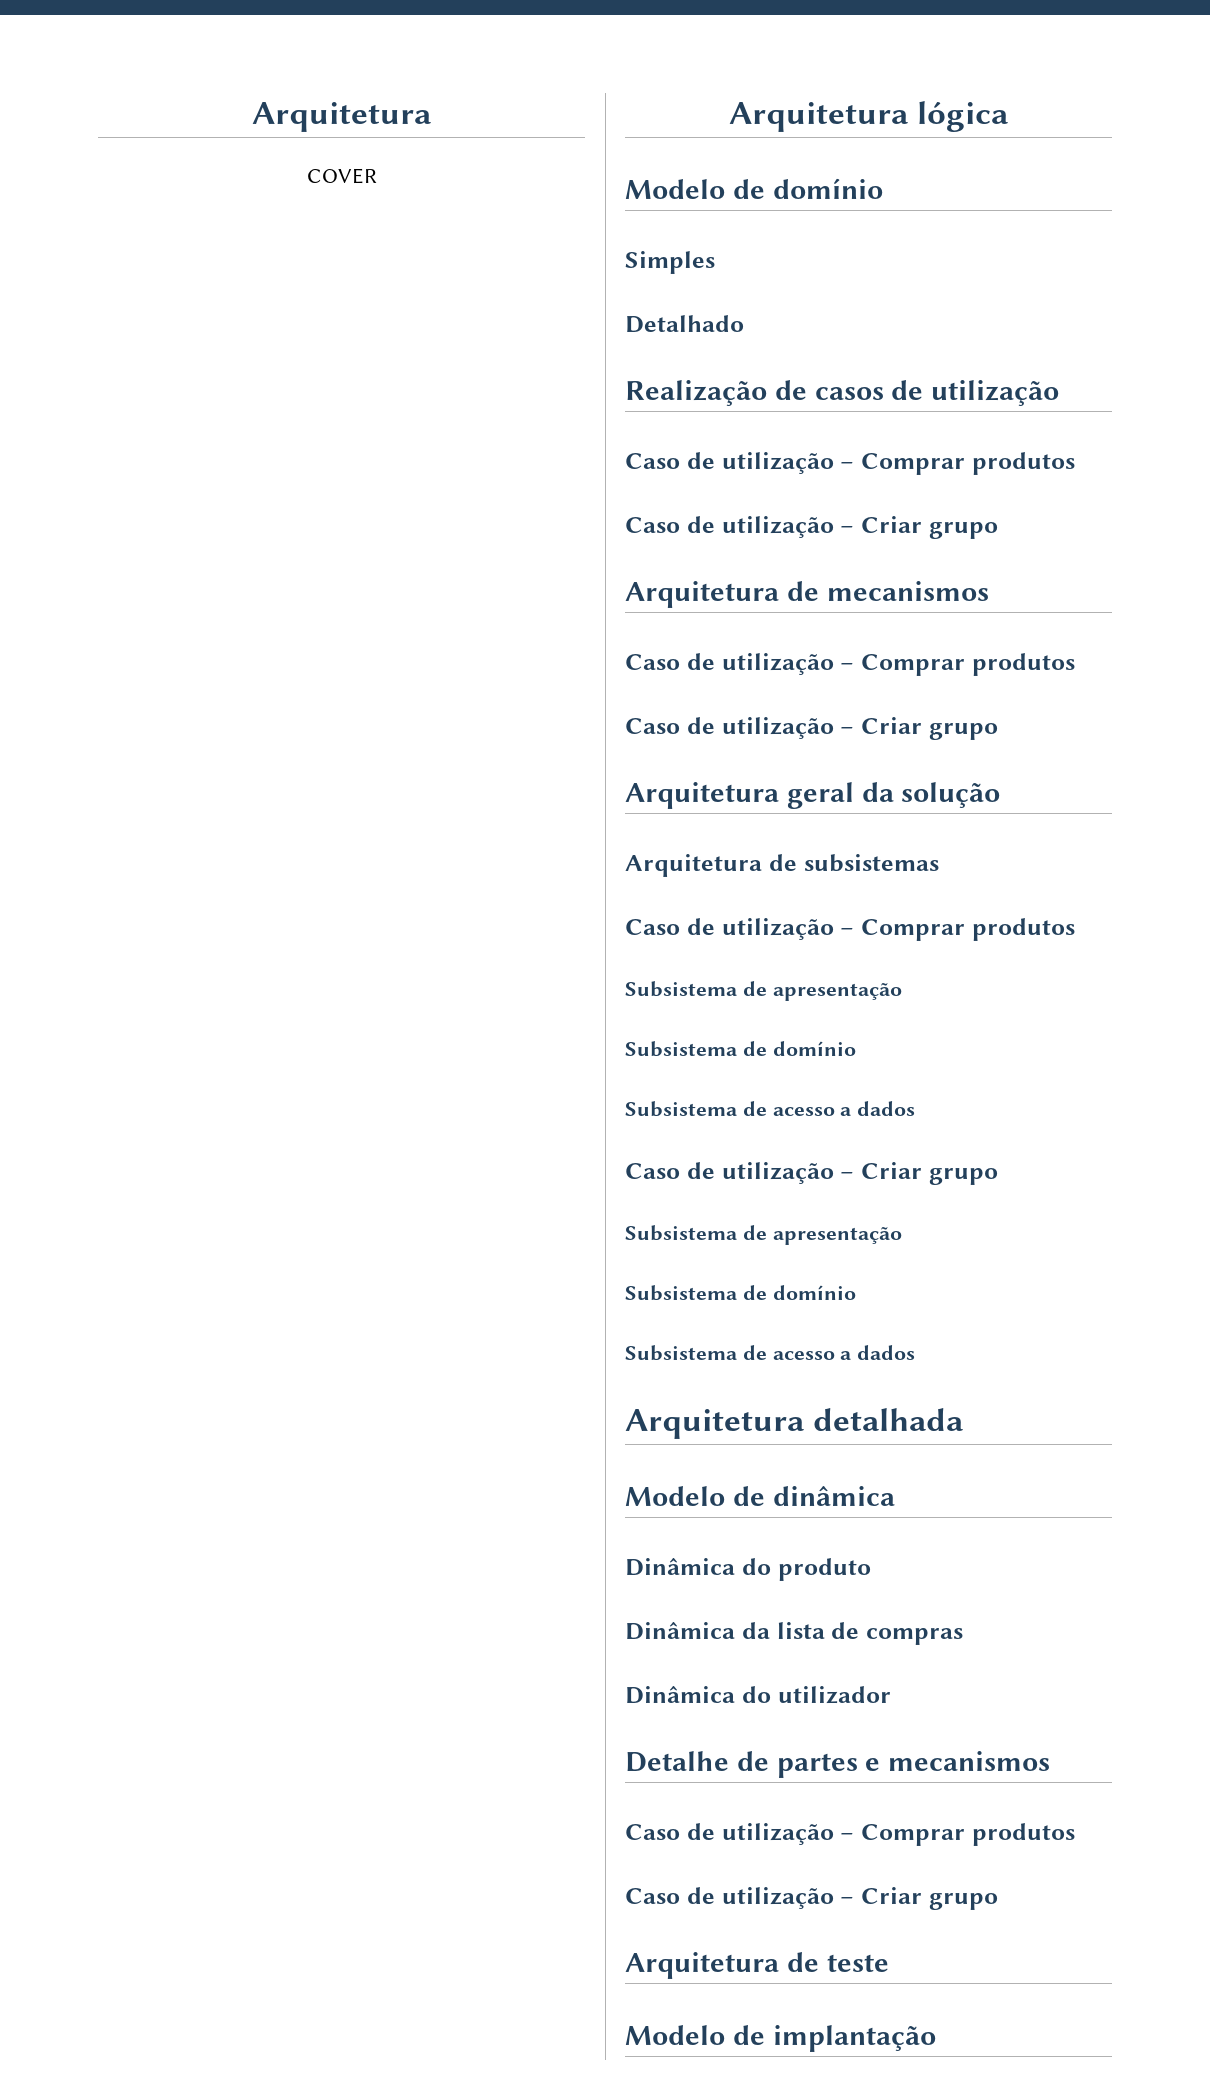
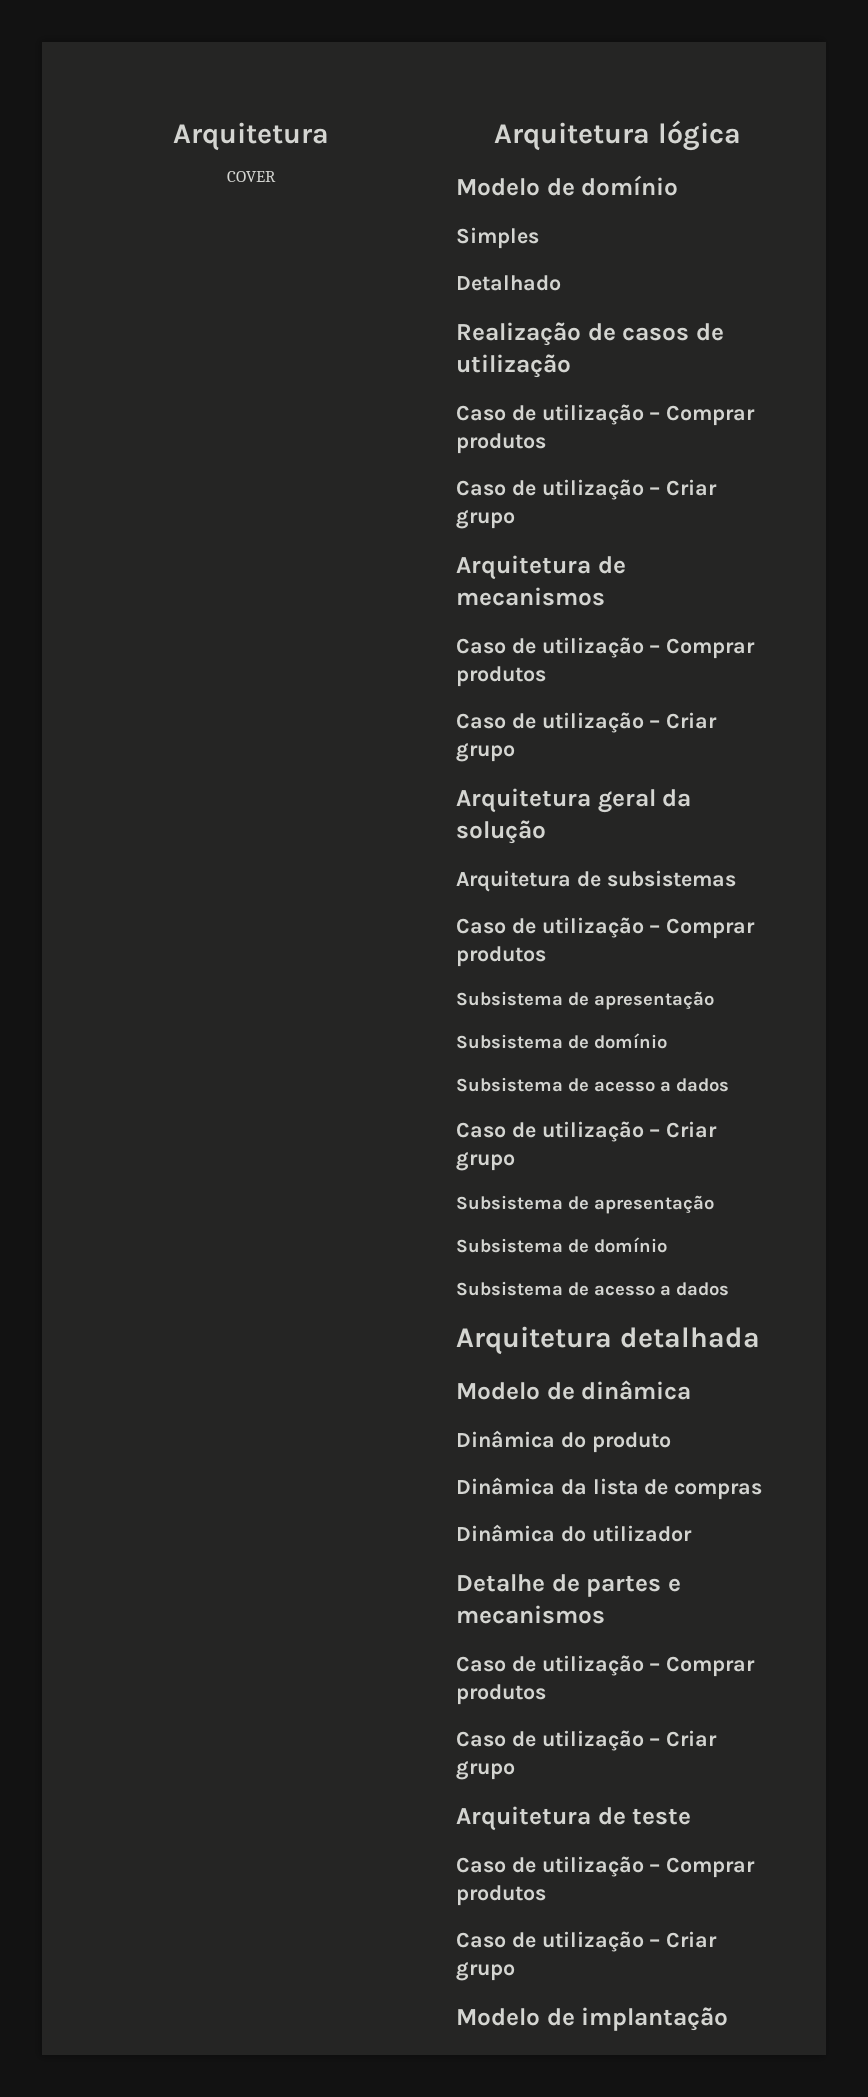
(889, 1963) none -> [456,1856,756,1878] [456,1885,546,1906] [456,1931,718,1952] [456,1962,515,1981] // Caso de utilização – Comprar produtos // Caso de utilização – Criar grupo

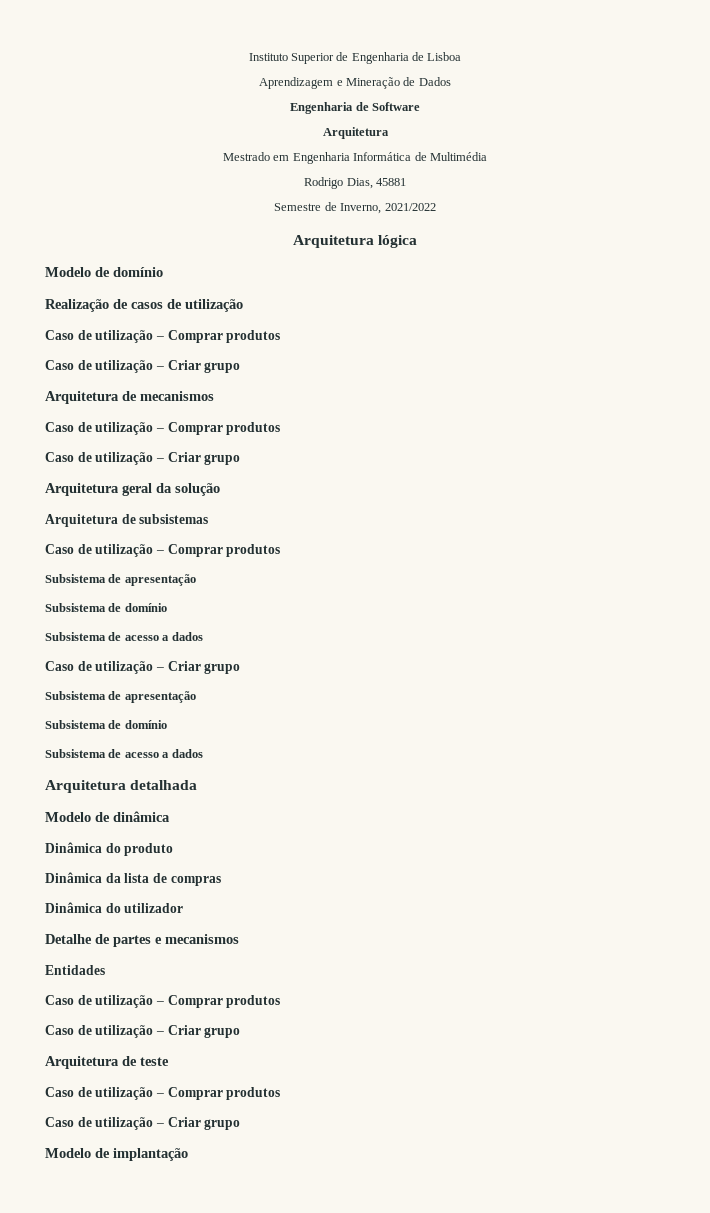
[172,122,329,151] [226,171,276,182] Arquitetura // COVER -> [248,52,462,64] [259,77,451,89] [290,102,420,114] [322,127,389,139] [223,152,487,164] [304,177,406,189] [274,202,436,214] Instituto Superior de Engenharia de Lisboa // Aprendizagem e Mineração de Dados // Engenharia de Software // Arquitetura // Mestrado em Engenharia Informática de Multimédia // Rodrigo Dias, 45881 // Semestre de Inverno, 2021/2022
[456,227,539,249] [456,275,561,291] // Simples // Detalhado -> (163, 272) none
(605, 1614) none -> [45,965,105,975] // Entidades

